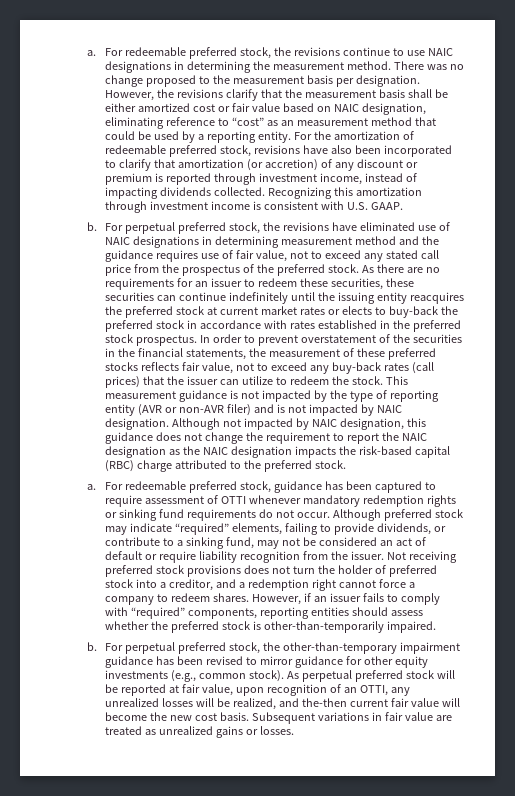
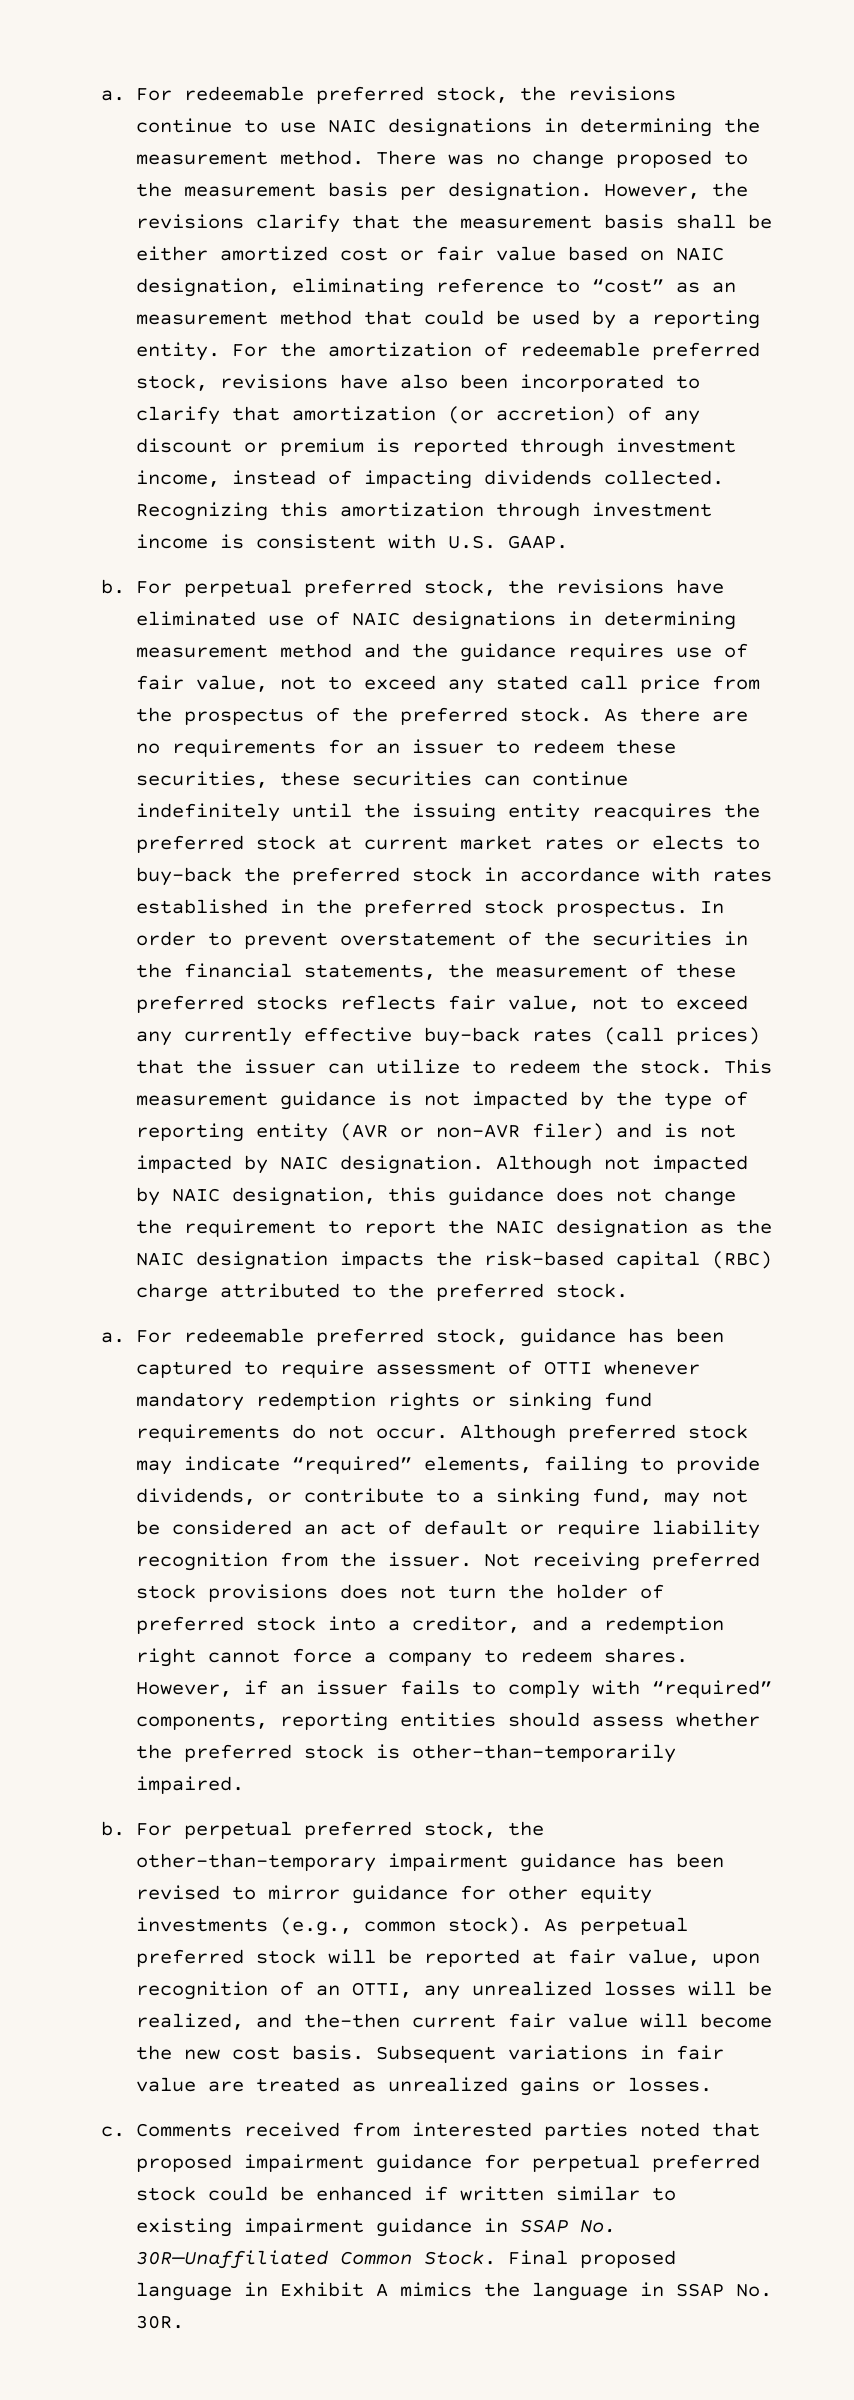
(329, 369) none -> [184,1027,413,1046] currently effective
(294, 730) none -> [101,2122,761,2140] [136,2154,761,2173] [136,2186,677,2201] [136,2218,617,2237] [136,2250,677,2269] [136,2282,773,2301] [136,2315,185,2329] // c. Comments received from interested parties noted that proposed impairment guidance for perpetual preferred stock could be enhanced if written similar to existing impairment guidance in SSAP No. 30R—Unaffiliated Common Stock. Final proposed language in Exhibit A mimics the language in SSAP No. 30R.

